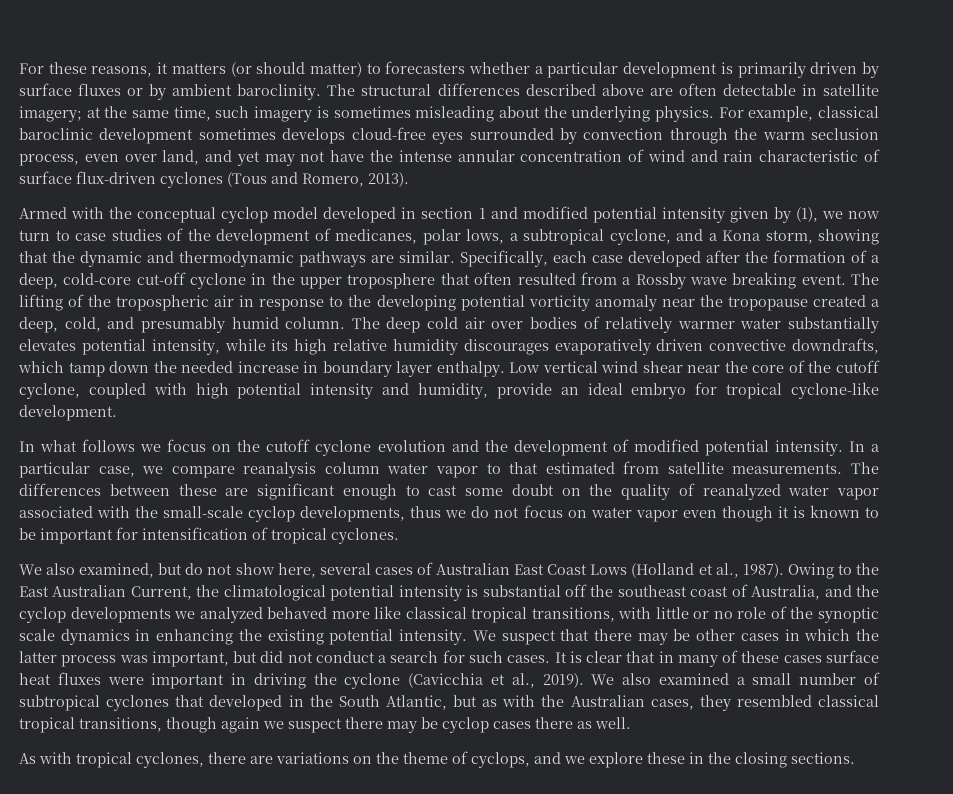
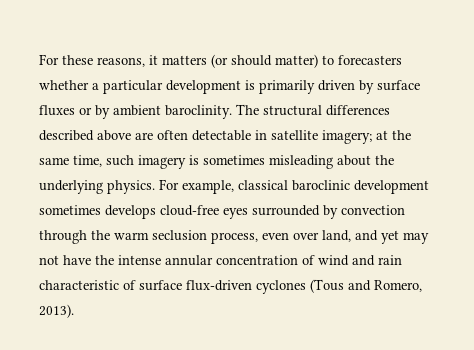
[19,206,880,223] [19,228,879,245] [19,250,879,267] [19,272,880,289] [19,294,879,311] [19,316,879,333] [19,338,880,355] [18,360,880,377] [19,382,880,399] [19,405,117,421] [19,439,879,456] [19,461,879,478] [19,483,879,500] [19,505,880,522] [19,527,399,544] [19,562,879,579] [19,584,879,601] [19,606,879,623] [19,629,879,645] [19,650,879,667] [19,672,881,689] [19,695,879,711] [19,717,631,733] [19,751,855,768] // Armed with the conceptual cyclop model developed in section 1 and modified potential intensity given by (1), we now turn to case studies of the development of medicanes, polar lows, a subtropical cyclone, and a Kona storm, showing that the dynamic and thermodynamic pathways are similar. Specifically, each case developed after the formation of a deep, cold-core cut-off cyclone in the upper troposphere that often resulted from a Rossby wave breaking event. The lifting of the tropospheric air in response to the developing potential vorticity anomaly near the tropopause created a deep, cold, and presumably humid column. The deep cold air over bodies of relatively warmer water substantially elevates potential intensity, while its high relative humidity discourages evaporatively driven convective downdrafts, which tamp down the needed increase in boundary layer enthalpy. Low vertical wind shear near the core of the cutoff cyclone, coupled with high potential intensity and humidity, provide an ideal embryo for tropical cyclone-like development. // In what follows we focus on the cutoff cyclone evolution and the development of modified potential intensity. In a particular case, we compare reanalysis column water vapor to that estimated from satellite measurements. The differences between these are significant enough to cast some doubt on the quality of reanalyzed water vapor associated with the small-scale cyclop developments, thus we do not focus on water vapor even though it is known to be important for intensification of tropical cyclones. // We also examined, but do not show here, several cases of Australian East Coast Lows (Holland et al., 1987). Owing to the East Australian Current, the climatological potential intensity is substantial off the southeast coast of Australia, and the cyclop developments we analyzed behaved more like classical tropical transitions, with little or no role of the synoptic scale dynamics in enhancing the existing potential intensity. We suspect that there may be other cases in which the latter process was important, but did not conduct a search for such cases. It is clear that in many of these cases surface heat fluxes were important in driving the cyclone (Cavicchia et al., 2019). We also examined a small number of subtropical cyclones that developed in the South Atlantic, but as with the Australian cases, they resembled classical tropical transitions, though again we suspect there may be cyclop cases there as well. // As with tropical cyclones, there are variations on the theme of cyclops, and we explore these in the closing sections. -> (74, 311) none

